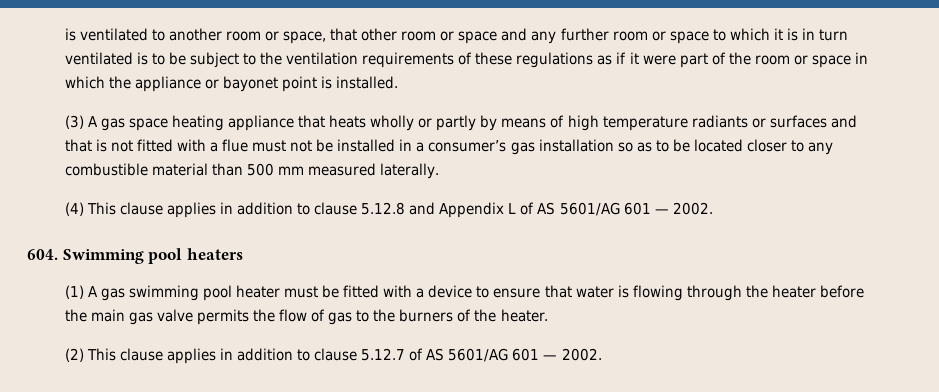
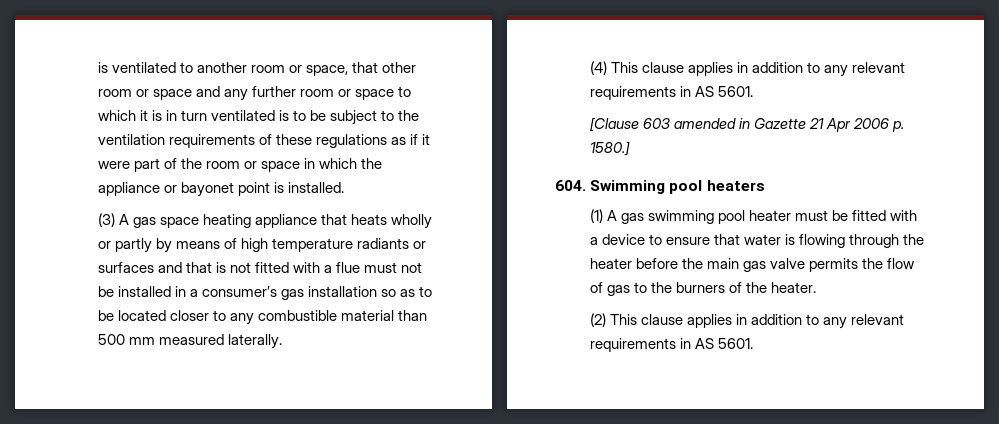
[314,202,713,218] clause 5.12.8 and Appendix L of AS 5601/AG 601 — 2002. -> [823,62,905,77] [589,86,753,100] [589,117,904,132] [589,141,630,156] any relevant requirements in AS 5601. // [Clause 603 amended in Gazette 21 Apr 2006 p. 1580.]
[314,348,602,362] clause 5.12.7 of AS 5601/AG 601 — 2002. -> [822,314,904,329] [589,338,753,352] any relevant requirements in AS 5601.

